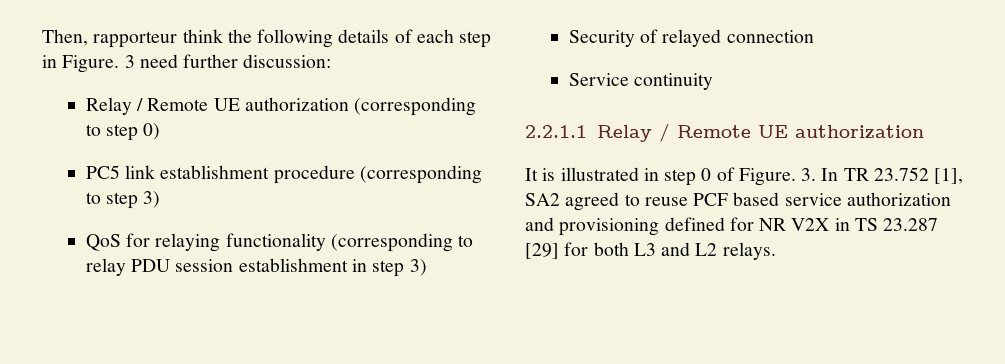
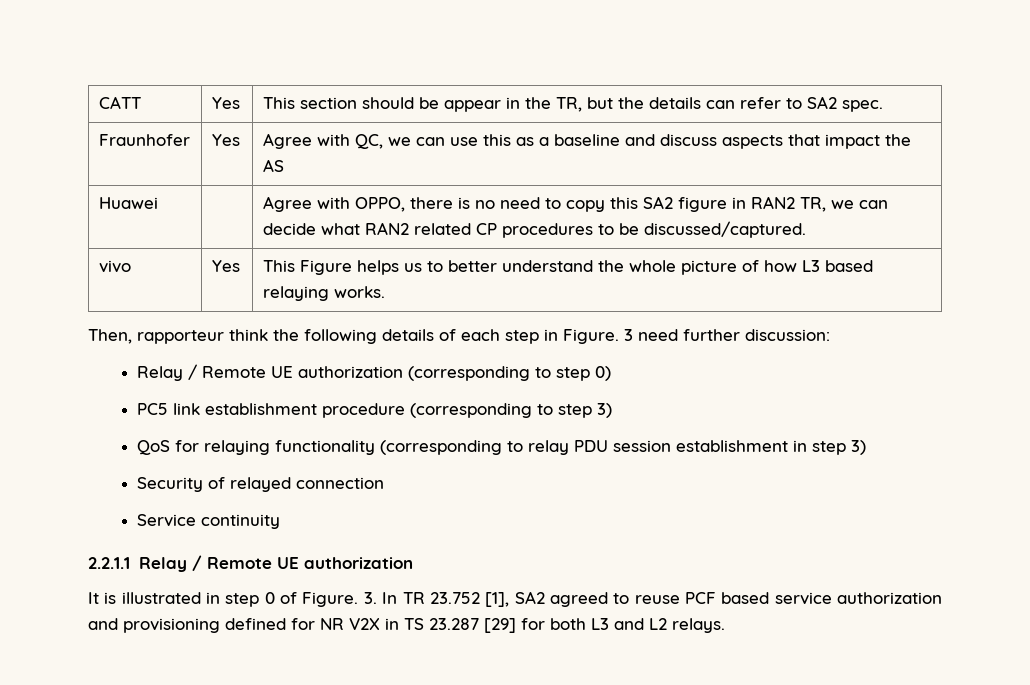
(42, 37) none -> [98,96,141,109] [211,97,240,109] [262,96,883,112] [98,134,190,146] [211,134,240,146] [262,133,911,149] [262,159,284,172] [98,197,158,209] [262,196,888,212] [262,221,806,238] [98,260,131,273] [211,260,240,272] [262,260,873,275] [262,286,385,301] CATT | Yes | This section should be appear in the TR, but the details can refer to SA2 spec. // Fraunhofer | Yes | Agree with QC, we can use this as a baseline and discuss aspects that impact the AS // Huawei | | Agree with OPPO, there is no need to copy this SA2 figure in RAN2 TR, we can decide what RAN2 related CP procedures to be discussed/captured. // vivo | Yes | This Figure helps us to better understand the whole picture of how L3 based relaying works. //

